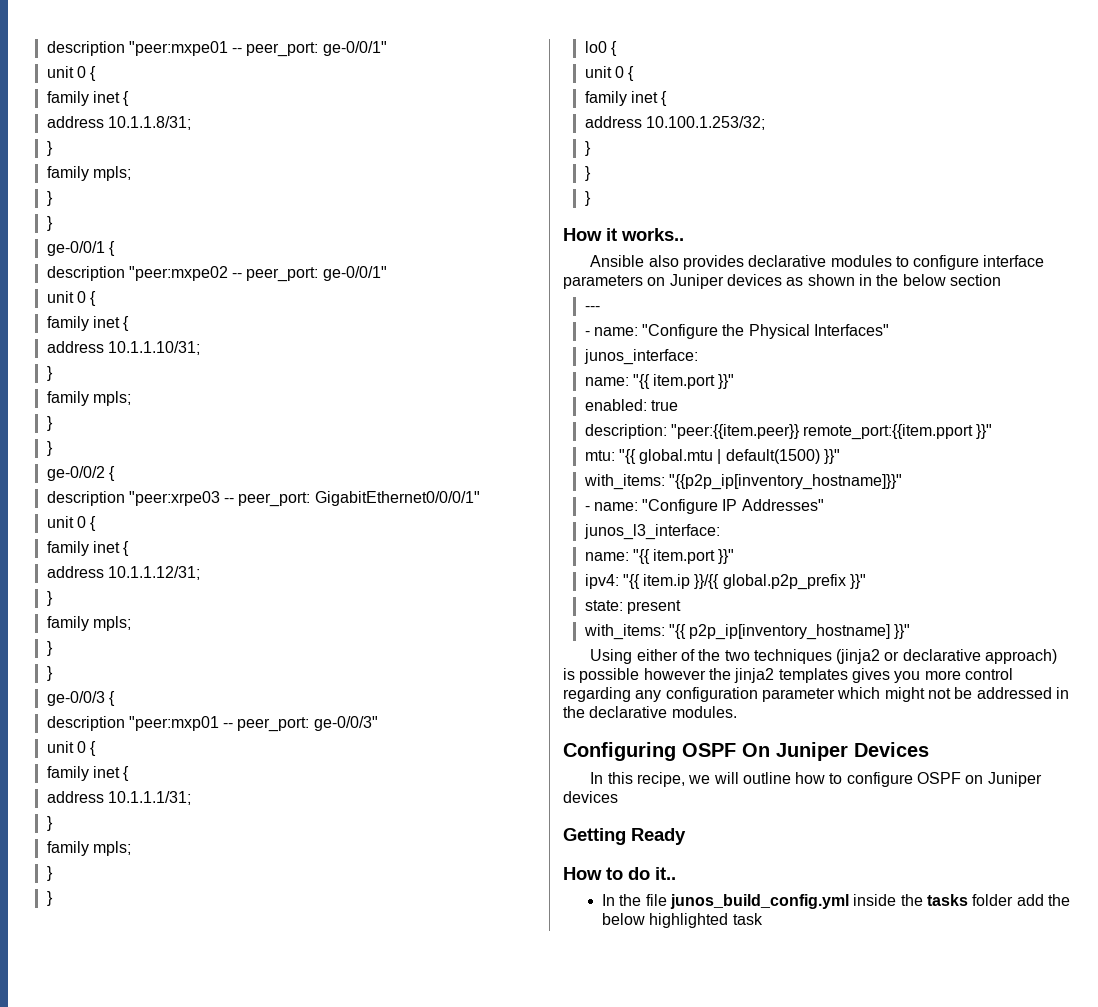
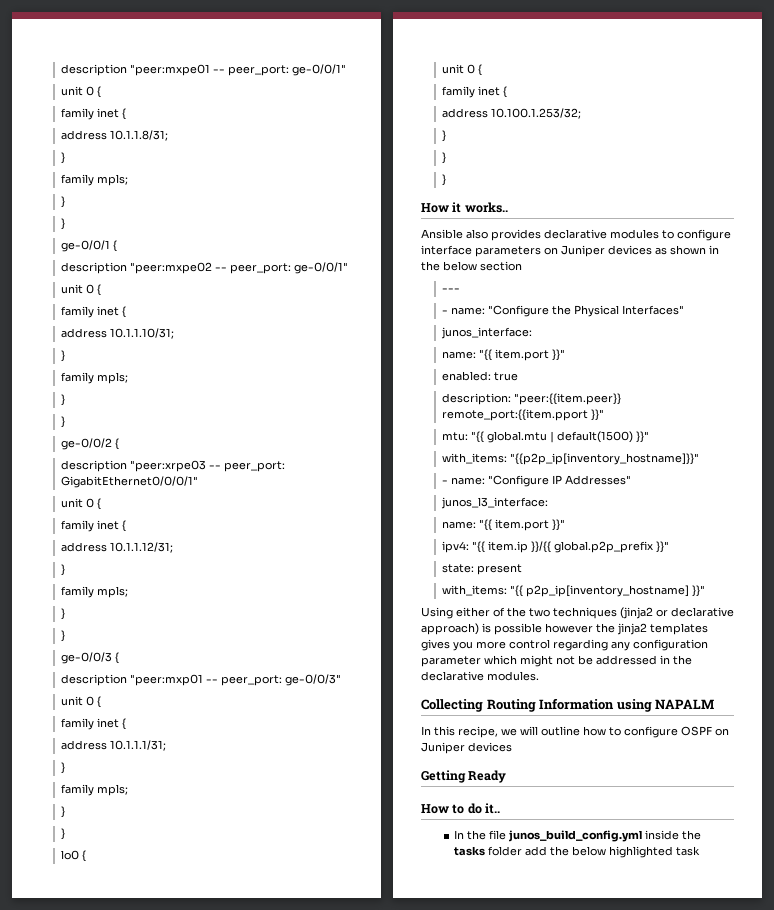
[563,742,929,761] Configuring OSPF On Juniper Devices -> [421,698,715,712] Collecting Routing Information using NAPALM

